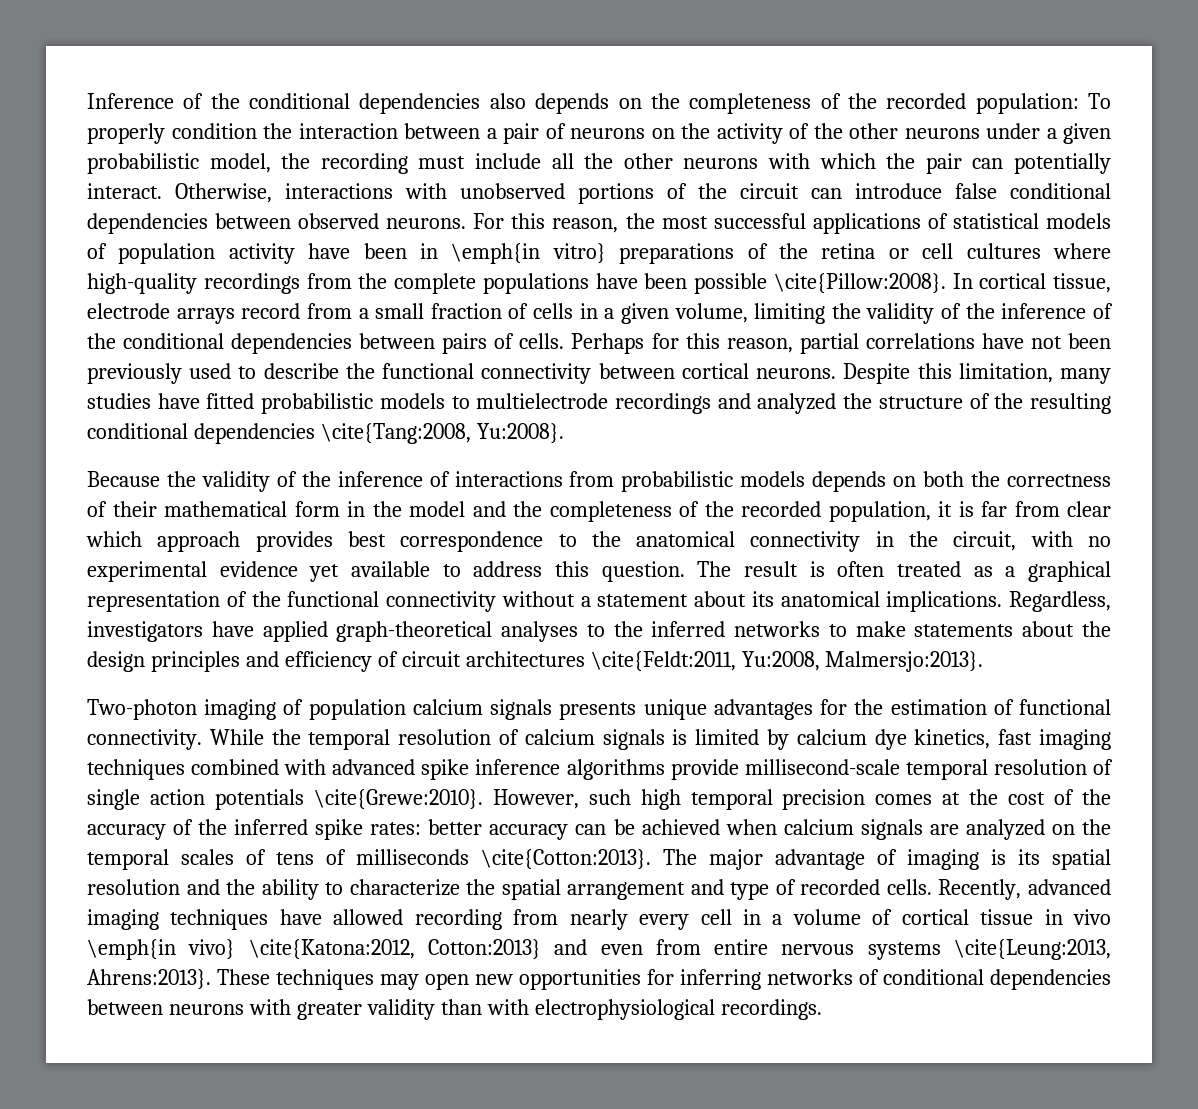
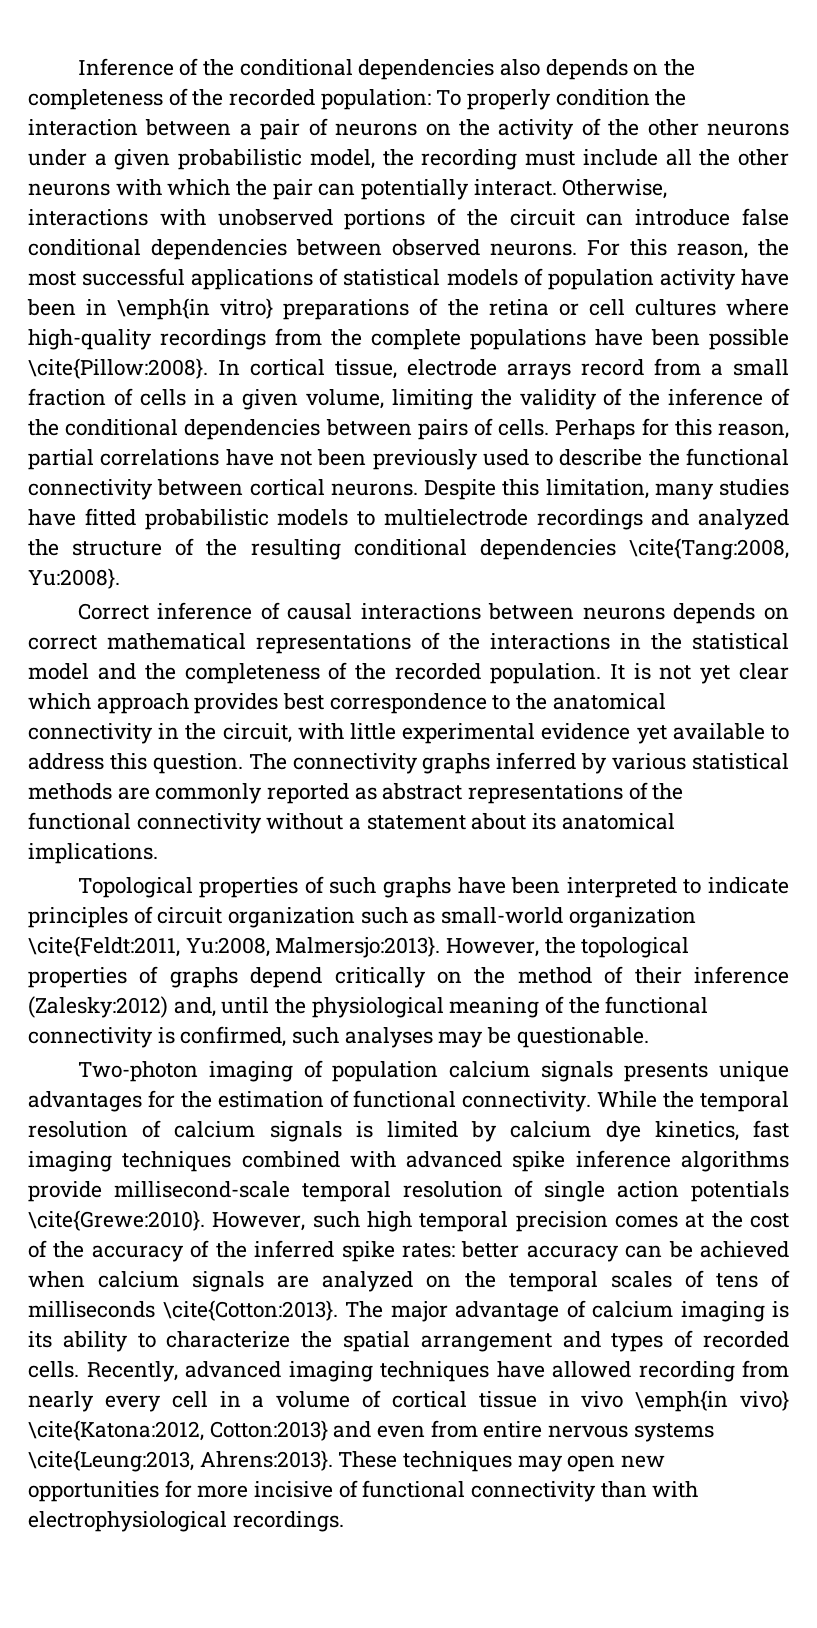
[87,471,1111,492] [87,501,402,517] Because the validity of the inference of interactions from probabilistic models depends on both the correctness of their mathematical form in the -> [77,602,789,624] [28,632,789,654] Correct inference of causal interactions between neurons depends on correct mathematical representations of the interactions in the statistical
[828,501,1060,522] population, it is far from -> [489,663,731,684] population. It is not yet
[1087,536,1111,547] no -> [349,723,396,740] little
[744,561,1111,582] [87,591,220,612] result is often treated as a graphical representation -> [292,752,790,774] [28,783,624,804] connectivity graphs inferred by various statistical methods are commonly reported as abstract representations
[1009,591,1111,612] [87,621,1111,642] [87,651,984,672] Regardless, investigators have applied graph-theoretical analyses to the inferred networks to make statements about the design principles and efficiency of circuit architectures \cite{Feldt:2011, Yu:2008, Malmersjo:2013}. -> [77,876,789,898] [28,906,696,928] [28,936,690,958] [28,966,789,988] [28,996,709,1018] [28,1026,649,1048] // Topological properties of such graphs have been interpreted to indicate principles of circuit organization such as small-world organization \cite{Feldt:2011, Yu:2008, Malmersjo:2013}. However, the topological properties of graphs depend critically on the method of their inference (Zalesky:2012) and, until the physiological meaning of the functional connectivity is confirmed, such analyses may be questionable.
(897, 857) none -> [592,1301,673,1318] calcium
[1052,849,1111,870] [87,879,256,895] spatial resolution and the -> (52, 1339) none
[730,882,770,900] type -> [611,1333,664,1352] types
[680,969,1111,990] [87,999,435,1020] inferring networks of conditional dependencies between neurons with greater validity -> [197,1480,597,1502] more incisive of functional connectivity

